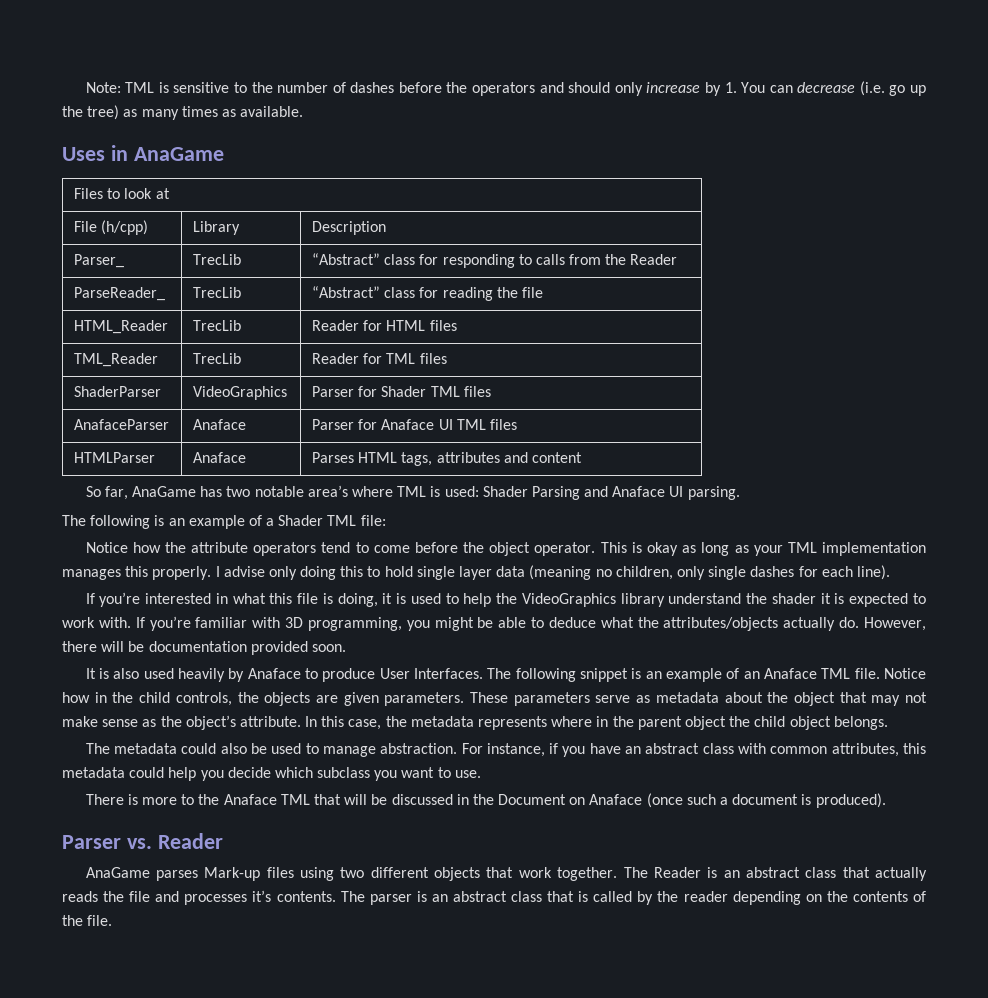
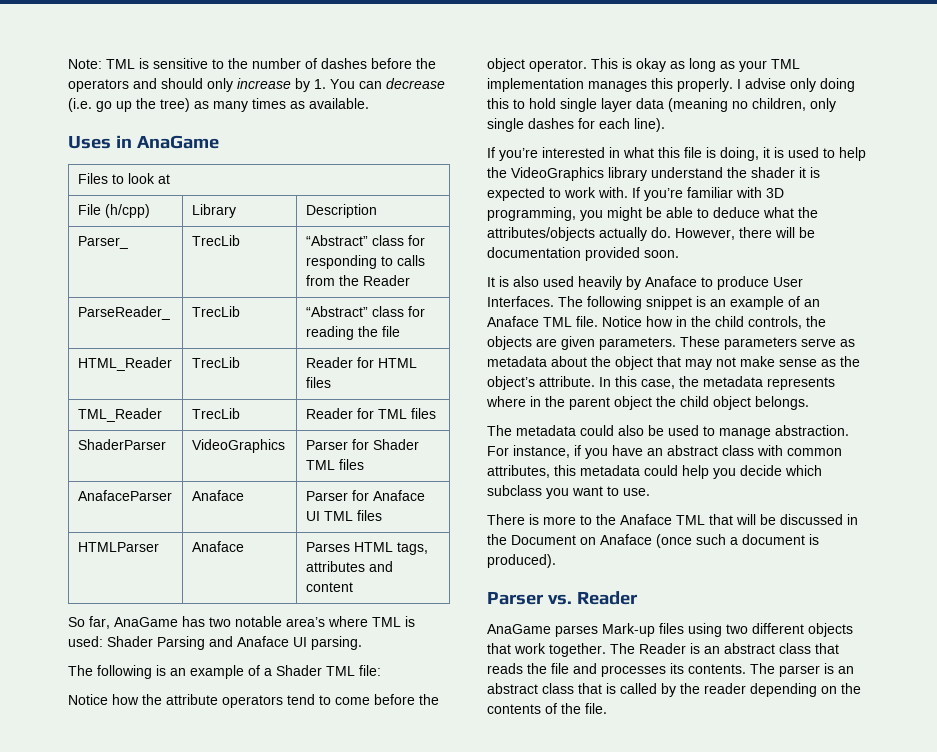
[875,867,927,881] actually -> (839, 648) none
[252,890,272,902] it’s -> [670,663,684,674] its

